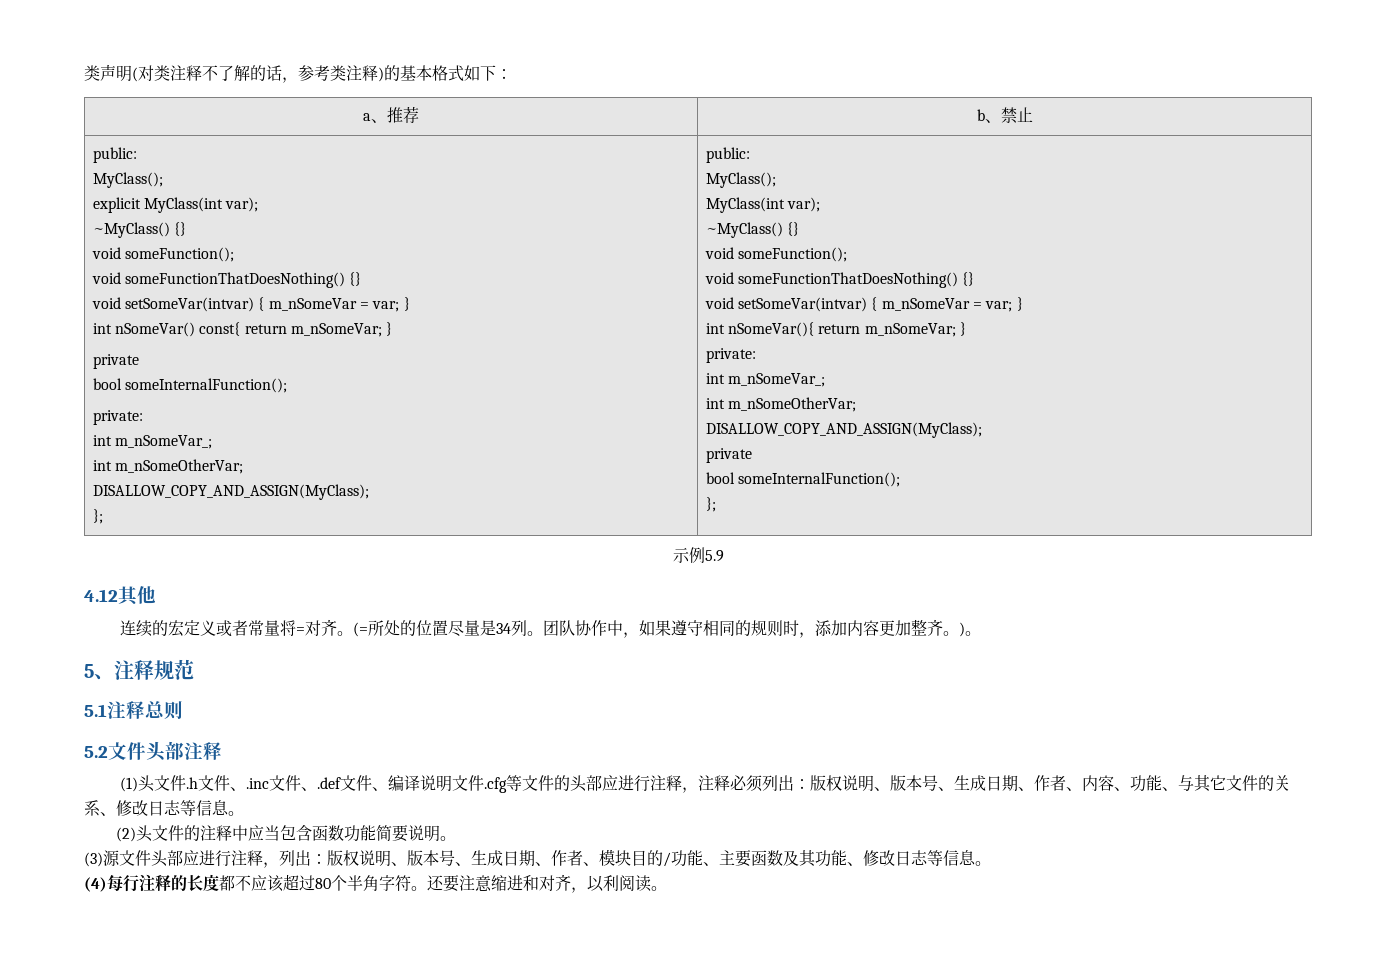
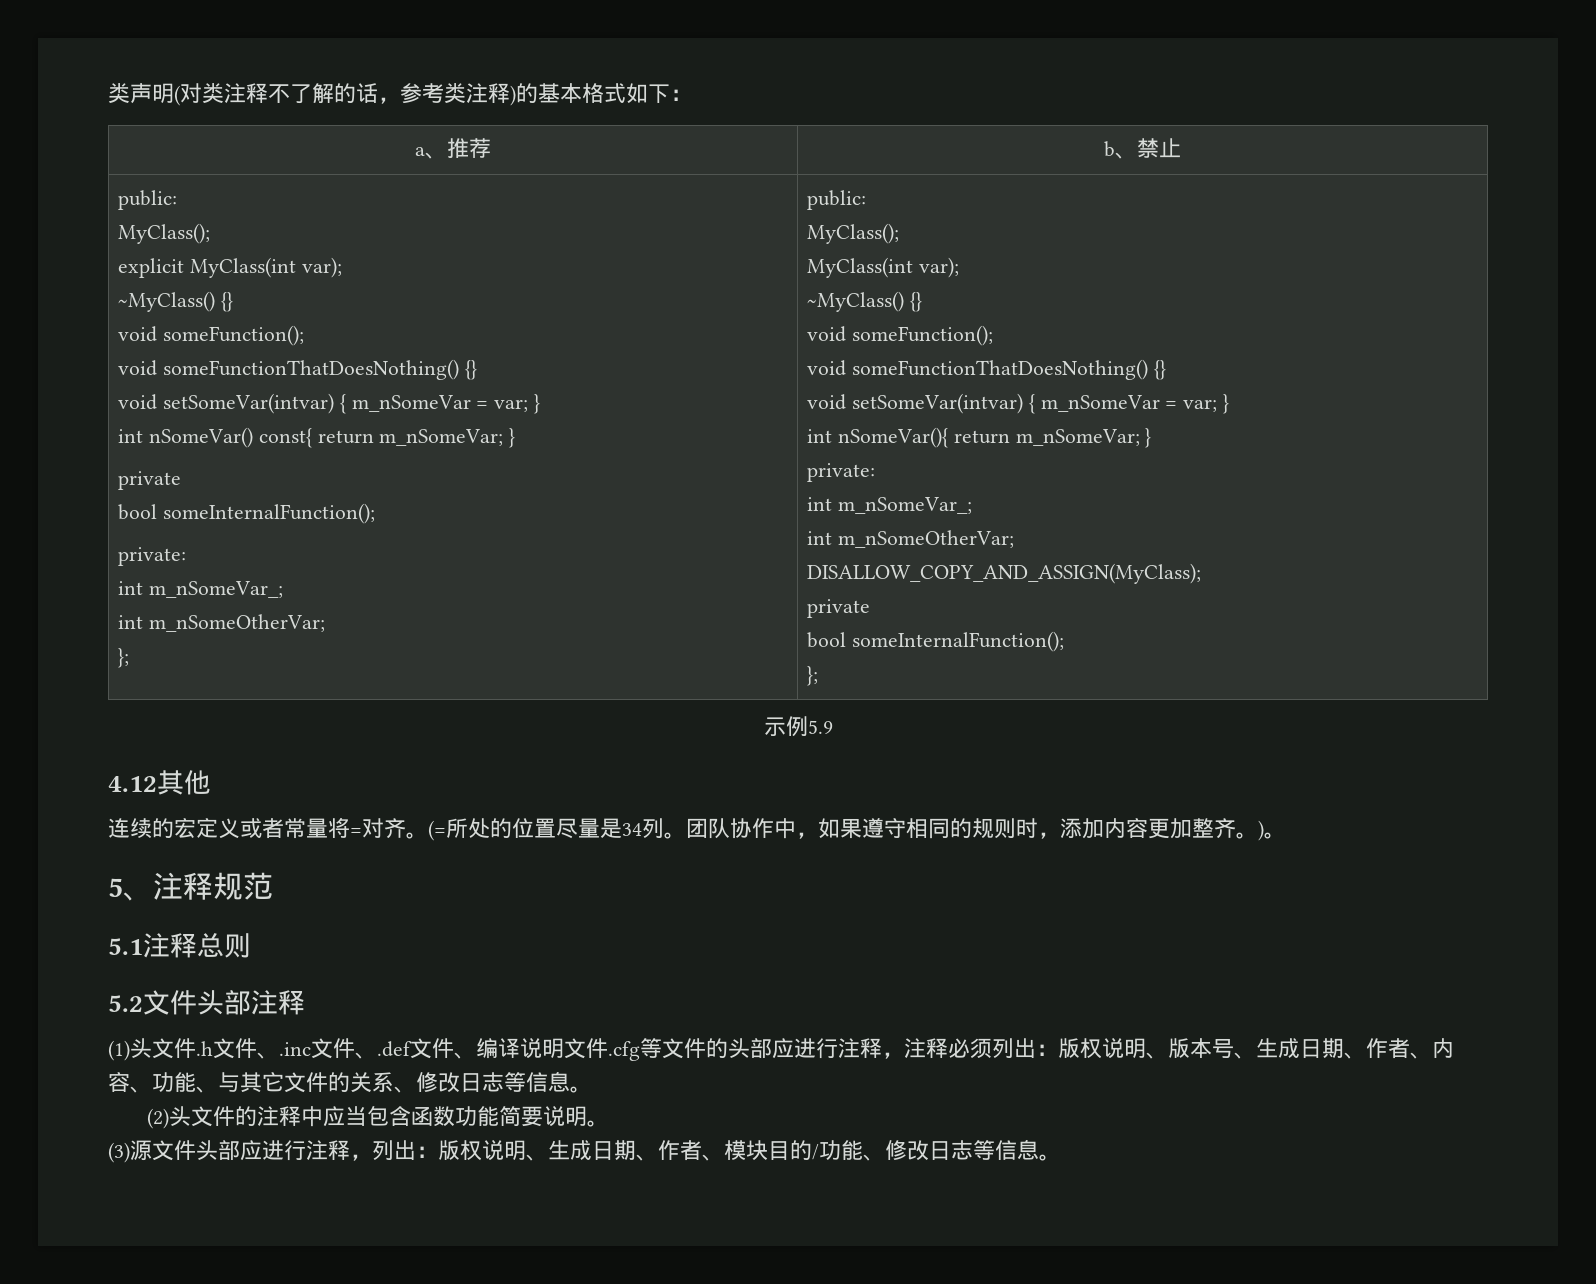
[92,484,369,500] // DISALLOW_COPY_AND_ASSIGN(MyClass); -> (325, 623) none
[407,850,471,866] 版本号、 -> (548, 1157) none
[719,850,991,867] [84,874,667,893] 主要函数及其功能、修改日志等信息。 // (4)每行注释的长度都不应该超过80个半角字符。还要注意缩进和对齐，以利阅读。 -> [885,1139,1061,1161] 修改日志等信息。

